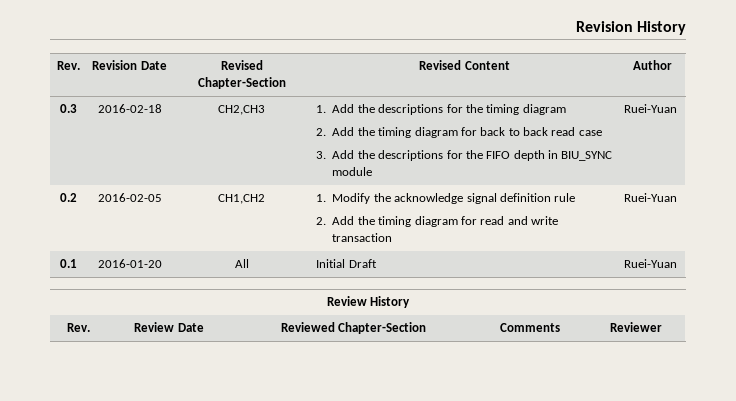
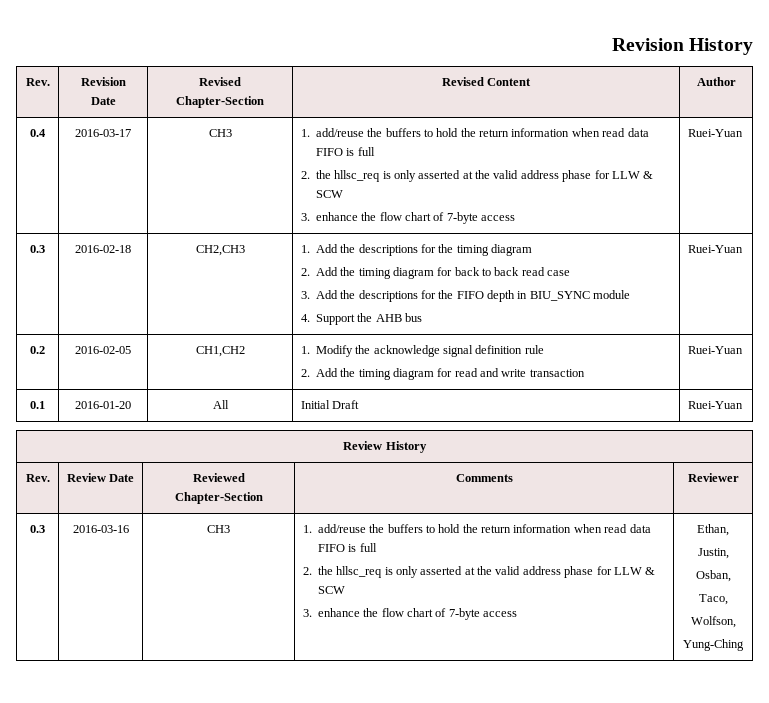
(672, 65) none -> [30,129,46,137] [75,129,131,137] [208,129,232,137] [300,128,649,137] [315,147,375,156] [300,170,654,182] [315,190,343,198] [300,212,516,224] [687,129,743,137] // 0.4 | 2016-03-17 | CH3 | 1. add/reuse the buffers to hold the return information when read data FIFO is full // 2. the hllsc_req is only asserted at the valid address phase for LLW & SCW // 3. enhance the flow chart of 7-byte access | Ruei-Yuan
(373, 171) none -> [300,313,422,325] // 4. Support the AHB bus
(662, 327) none -> [30,525,45,533] [72,525,129,533] [207,525,230,533] [302,524,651,533] [317,543,377,552] [302,566,656,578] [317,586,345,594] [302,608,518,620] [697,524,729,536] [697,548,729,559] [695,570,731,582] [698,594,728,605] [690,616,736,628] [683,639,744,651] // 0.3 | 2016-03-16 | CH3 | 1. add/reuse the buffers to hold the return information when read data FIFO is full // 2. the hllsc_req is only asserted at the valid address phase for LLW & SCW // 3. enhance the flow chart of 7-byte access | Ethan, // Justin, // Osban, // Taco, // Wolfson, // Yung-Ching

